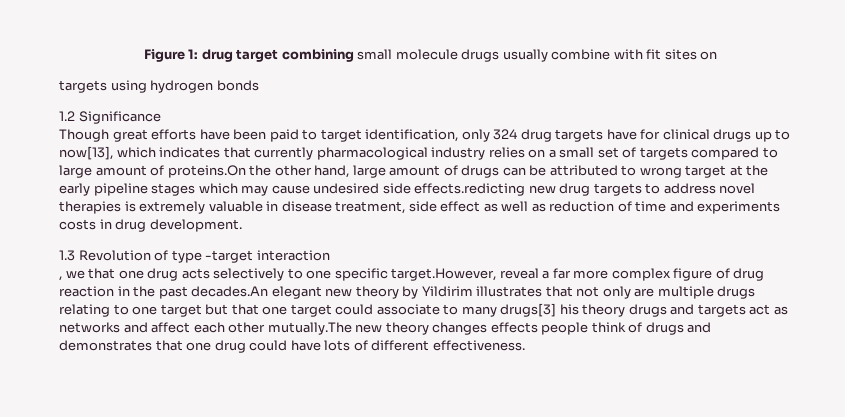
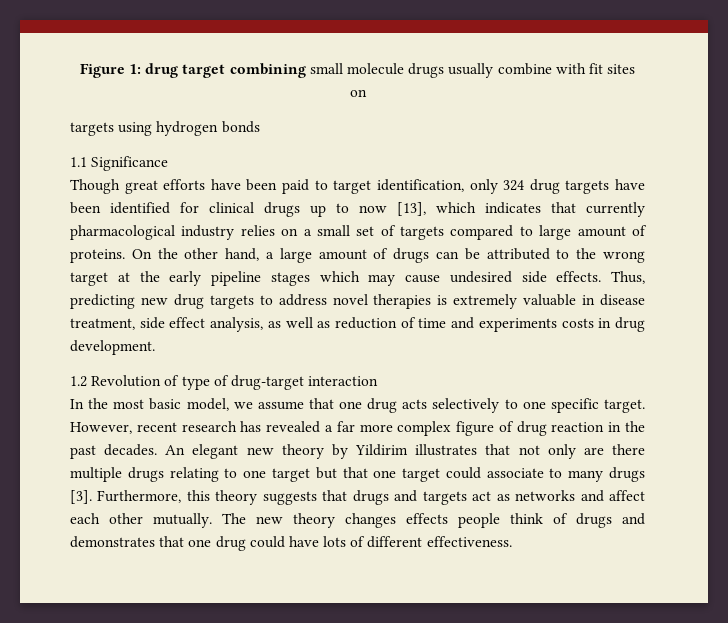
[59,111,75,121] 1.2 -> [70,157,87,167] 1.1
(637, 134) none -> [70,202,170,214] been identified
[59,146,113,160] now[13], -> [359,202,426,216] now [13],
[167,165,246,178] proteins.On -> [70,249,152,263] proteins. On
(350, 171) none -> [266,252,274,259] a
(637, 170) none -> [576,248,597,259] the
[414,183,526,196] effects.redicting -> [556,271,645,284] [70,294,135,309] effects. Thus, predicting
(481, 206) none -> [210,317,264,332] analysis,
[59,250,75,261] 1.3 -> [70,376,87,387] 1.2
[205,250,254,263] -target -> [213,375,304,390] of drug-target
[59,270,85,281] , we -> [70,398,304,411] In the most basic model, we assume
[391,268,539,281] target.However, reveal -> [603,399,645,413] [70,421,321,434] target. However, recent research has revealed
[191,286,269,297] decades.An -> [104,444,186,456] decades. An
(655, 292) none -> [612,444,645,455] there
[500,303,626,317] drugs[3] his theory -> [608,467,645,482] [70,490,348,505] drugs [3]. Furthermore, this theory suggests that
[267,322,352,335] mutually.The -> [153,513,246,528] mutually. The

